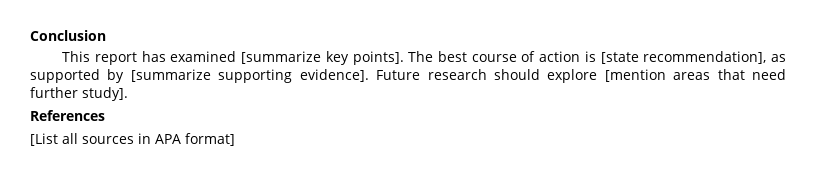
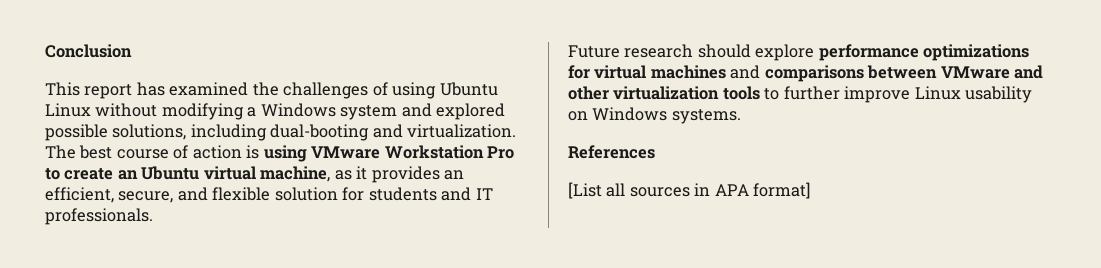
[241,51,404,65] [summarize key points]. -> [252,82,498,99] [45,103,506,120] [45,124,517,141] the challenges of using Ubuntu Linux without modifying a Windows system and explored possible solutions, including dual-booting and virtualization.
[600,51,786,64] [30,69,786,83] [30,87,128,101] [state recommendation], as supported by [summarize supporting evidence]. Future research should explore [mention areas that need further study]. -> [263,145,515,162] [45,166,465,183] [45,187,493,203] [45,208,153,225] [568,44,1030,61] [568,65,1044,82] [568,86,1033,103] [568,107,741,124] using VMware Workstation Pro to create an Ubuntu virtual machine, as it provides an efficient, secure, and flexible solution for students and IT professionals. // Future research should explore performance optimizations for virtual machines and comparisons between VMware and other virtualization tools to further improve Linux usability on Windows systems.

